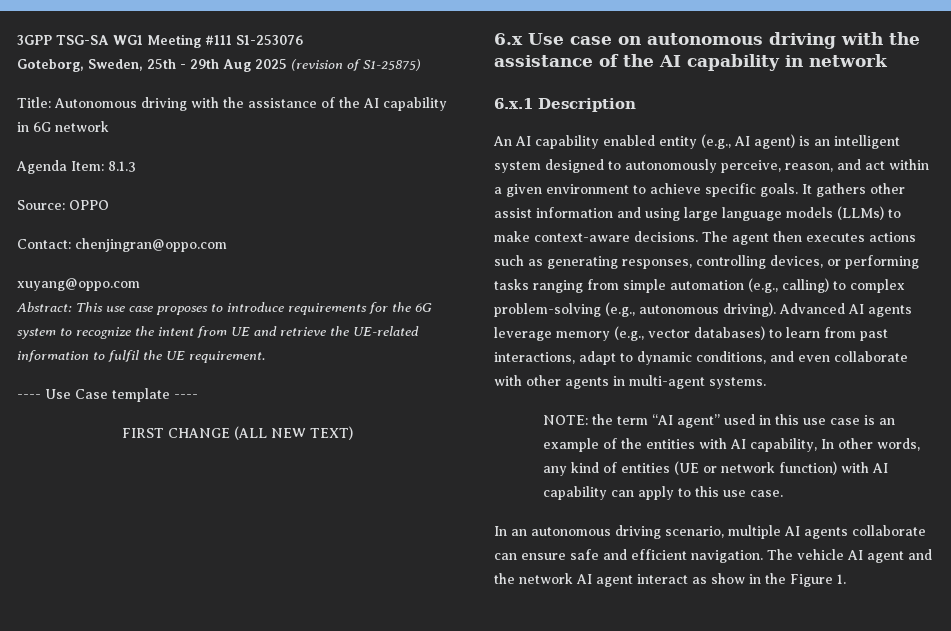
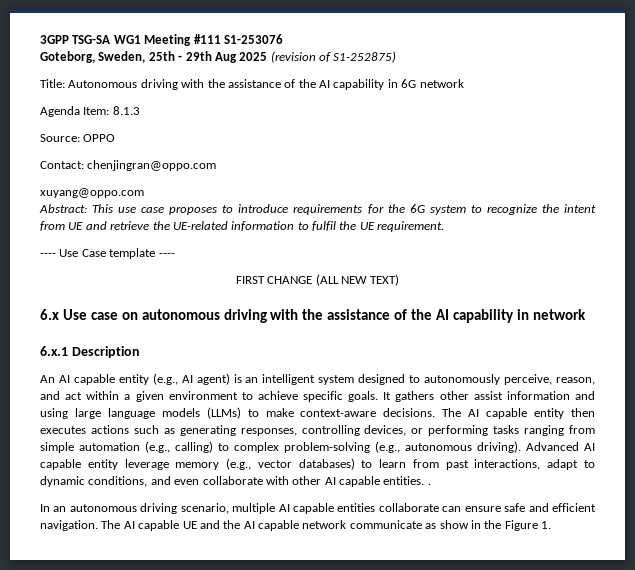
[363,59,421,71] S1-25875) -> [333,51,397,63] S1-252875)
[535,135,655,149] capability enabled -> [73,374,115,385] capable
[732,233,769,245] agent -> [468,408,565,419] AI capable entity
[868,305,912,317] agents -> [40,459,118,470] capable entity
[565,375,766,389] [543,414,896,428] [543,438,921,452] [543,461,889,476] [543,486,784,500] agents in multi-agent systems. // NOTE: the term “AI agent” used in this use case is an example of the entities with AI capability, In other words, any kind of entities (UE or network function) with AI capability can apply to this use case. -> [324,476,431,487] AI capable entities. .
[804,527,848,539] agents -> [292,503,376,514] capable entities
[797,549,932,563] [494,573,688,587] vehicle AI agent and the network AI agent interact -> [123,520,422,531] AI capable UE and the AI capable network communicate

